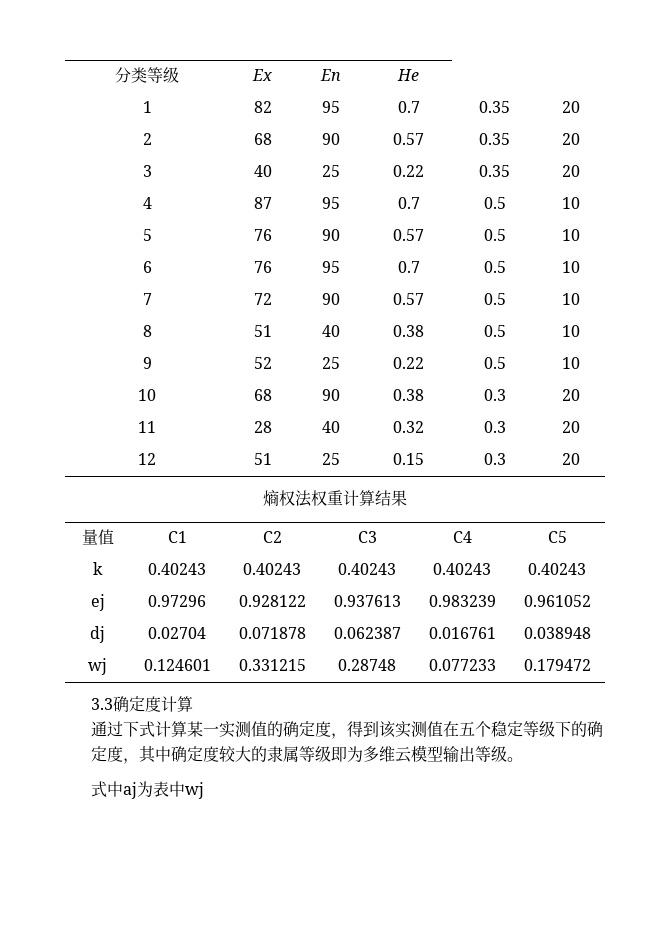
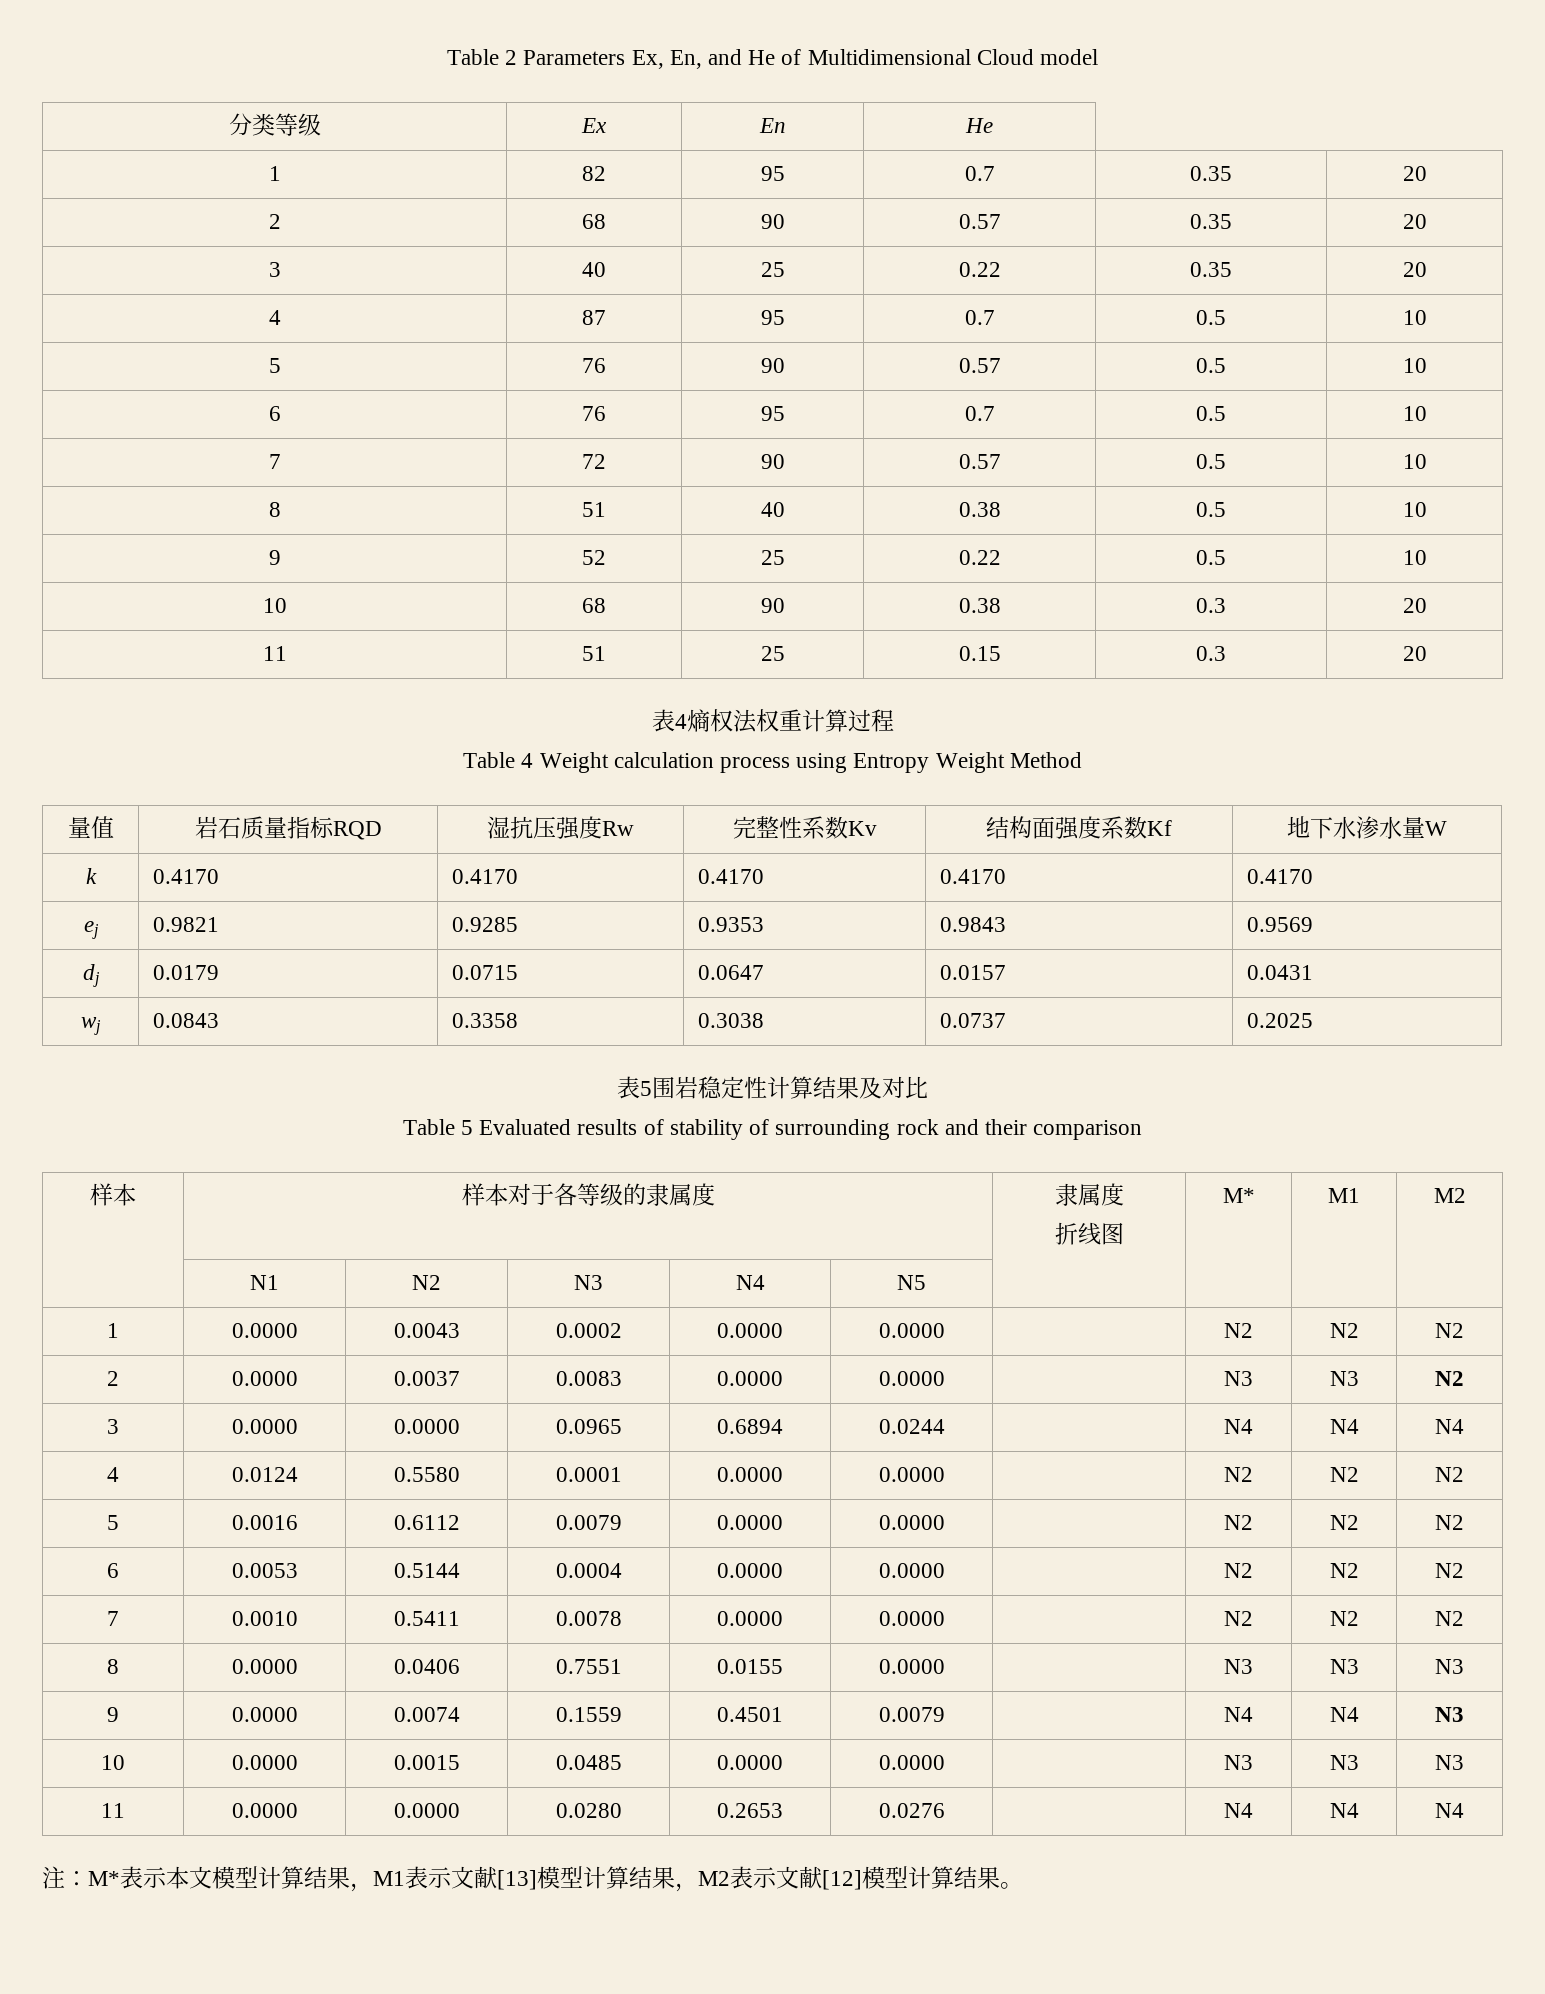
(115, 75) none -> [446,49,1099,69] Table 2 Parameters Ex, En, and He of Multidimensional Cloud model //
[253,421,272,433] [322,421,340,433] [393,421,424,433] [483,421,506,433] [562,421,580,433] [138,453,156,465] | 28 | 40 | 0.32 | 0.3 | 20 // 12 -> (287, 653) none
(580, 459) none -> [651,709,687,732] 表4
[375,490,407,506] [81,529,114,545] [167,531,187,543] [262,531,282,543] [357,531,377,543] [452,531,472,543] [547,531,567,543] [93,562,103,575] [148,563,206,575] [243,563,301,575] [338,563,396,575] [433,563,491,575] [528,563,586,575] [90,594,105,611] [148,595,206,607] [238,595,306,607] [333,595,401,607] [428,595,496,607] [523,595,591,607] [90,626,105,643] [148,627,206,639] [238,627,306,639] [333,627,401,639] [428,627,496,639] [523,627,591,639] [88,658,107,675] [143,659,211,671] [238,659,306,671] [338,659,396,671] [428,659,496,671] [523,659,591,671] [90,696,193,712] [90,721,603,739] [90,745,523,764] [90,781,204,799] 结果 // 量值 | C1 | C2 | C3 | C4 | C5 // k | 0.40243 | 0.40243 | 0.40243 | 0.40243 | 0.40243 // ej | 0.97296 | 0.928122 | 0.937613 | 0.983239 | 0.961052 // dj | 0.02704 | 0.071878 | 0.062387 | 0.016761 | 0.038948 // wj | 0.124601 | 0.331215 | 0.28748 | 0.077233 | 0.179472 // 3.3确定度计算 // 通过下式计算某一实测值的确定度，得到该实测值在五个稳定等级下的确定度，其中确定度较大的隶属等级即为多维云模型输出等级。 // 式中aj为表中wj -> [847,709,894,732] [463,752,1082,773] [67,816,114,839] [194,816,382,840] [487,816,634,840] [732,816,877,839] [986,816,1172,840] [1287,816,1447,839] [85,868,97,884] [153,869,220,884] [452,869,519,884] [698,869,765,884] [940,869,1007,884] [1247,869,1314,884] [83,921,99,939] [153,917,220,932] [452,917,519,932] [698,917,765,932] [940,917,1007,932] [1247,917,1314,932] [82,964,100,987] [153,965,220,980] [452,965,519,980] [698,965,765,980] [940,965,1007,980] [1247,965,1314,980] [81,1017,101,1035] [153,1013,220,1028] [452,1013,519,1028] [698,1013,765,1028] [940,1013,1007,1028] [1247,1013,1314,1028] [617,1076,928,1099] [402,1119,1143,1140] [90,1183,136,1206] [461,1183,715,1206] [1054,1183,1124,1206] [1054,1222,1124,1245] [1222,1188,1255,1203] [1328,1188,1360,1203] [1433,1188,1466,1203] [250,1275,279,1290] [412,1275,442,1290] [574,1275,603,1290] [735,1275,765,1290] [897,1275,926,1290] [107,1323,119,1338] [231,1323,298,1338] [393,1323,460,1338] [555,1323,622,1338] [717,1323,783,1338] [878,1323,945,1338] [1224,1323,1253,1338] [1329,1323,1359,1338] [1435,1323,1464,1338] [107,1371,119,1386] [231,1371,298,1386] [393,1371,460,1386] [555,1371,622,1386] [717,1371,783,1386] [878,1371,945,1386] [1224,1371,1253,1386] [1329,1371,1359,1386] [1435,1371,1464,1386] [107,1419,119,1434] [231,1419,298,1434] [393,1419,460,1434] [555,1419,622,1434] [717,1419,783,1434] [878,1419,945,1434] [1224,1419,1253,1434] [1329,1419,1359,1434] [1435,1419,1464,1434] [107,1467,119,1482] [231,1467,298,1482] [393,1467,460,1482] [555,1467,622,1482] [717,1467,783,1482] [878,1467,945,1482] [1224,1467,1253,1482] [1329,1467,1359,1482] [1435,1467,1464,1482] [107,1515,119,1530] [231,1515,298,1530] [393,1515,460,1530] [555,1515,622,1530] [717,1515,783,1530] [878,1515,945,1530] [1224,1515,1253,1530] [1329,1515,1359,1530] [1435,1515,1464,1530] [107,1563,119,1578] [231,1563,298,1578] [393,1563,460,1578] [555,1563,622,1578] [717,1563,783,1578] [878,1563,945,1578] [1224,1563,1253,1578] [1329,1563,1359,1578] [1435,1563,1464,1578] [107,1611,119,1626] [231,1611,298,1626] [393,1611,460,1626] [555,1611,622,1626] [717,1611,783,1626] [878,1611,945,1626] [1224,1611,1253,1626] [1329,1611,1359,1626] [1435,1611,1464,1626] [107,1659,119,1674] [231,1659,298,1674] [393,1659,460,1674] [555,1659,622,1674] [717,1659,783,1674] [878,1659,945,1674] [1224,1659,1253,1674] [1329,1659,1359,1674] [1435,1659,1464,1674] [107,1707,119,1722] [231,1707,298,1722] [393,1707,460,1722] [555,1707,622,1722] [717,1707,783,1722] [878,1707,945,1722] [1224,1707,1253,1722] [1329,1707,1359,1722] [1435,1707,1464,1722] [101,1755,125,1770] [231,1755,298,1770] [393,1755,460,1770] [555,1755,622,1770] [717,1755,783,1770] [878,1755,945,1770] [1224,1755,1253,1770] [1329,1755,1359,1770] [1435,1755,1464,1770] [101,1803,125,1818] [231,1803,298,1818] [393,1803,460,1818] [555,1803,622,1818] [717,1803,783,1818] [878,1803,945,1818] [1224,1803,1253,1818] [1329,1803,1359,1818] [1435,1803,1464,1818] [42,1866,1023,1892] 过程 // Table 4 Weight calculation process using Entropy Weight Method // 量值 | 岩石质量指标RQD | 湿抗压强度Rw | 完整性系数Kv | 结构面强度系数Kf | 地下水渗水量W // k | 0.4170 | 0.4170 | 0.4170 | 0.4170 | 0.4170 // ej | 0.9821 | 0.9285 | 0.9353 | 0.9843 | 0.9569 // dj | 0.0179 | 0.0715 | 0.0647 | 0.0157 | 0.0431 // wj | 0.0843 | 0.3358 | 0.3038 | 0.0737 | 0.2025 // 表5围岩稳定性计算结果及对比 // Table 5 Evaluated results of stability of surrounding rock and their comparison // 样本 | 样本对于各等级的隶属度 | 隶属度 // 折线图 | M* | M1 | M2 // | N1 | N2 | N3 | N4 | N5 | | | | // 1 | 0.0000 | 0.0043 | 0.0002 | 0.0000 | 0.0000 | | N2 | N2 | N2 // 2 | 0.0000 | 0.0037 | 0.0083 | 0.0000 | 0.0000 | | N3 | N3 | N2 // 3 | 0.0000 | 0.0000 | 0.0965 | 0.6894 | 0.0244 | | N4 | N4 | N4 // 4 | 0.0124 | 0.5580 | 0.0001 | 0.0000 | 0.0000 | | N2 | N2 | N2 // 5 | 0.0016 | 0.6112 | 0.0079 | 0.0000 | 0.0000 | | N2 | N2 | N2 // 6 | 0.0053 | 0.5144 | 0.0004 | 0.0000 | 0.0000 | | N2 | N2 | N2 // 7 | 0.0010 | 0.5411 | 0.0078 | 0.0000 | 0.0000 | | N2 | N2 | N2 // 8 | 0.0000 | 0.0406 | 0.7551 | 0.0155 | 0.0000 | | N3 | N3 | N3 // 9 | 0.0000 | 0.0074 | 0.1559 | 0.4501 | 0.0079 | | N4 | N4 | N3 // 10 | 0.0000 | 0.0015 | 0.0485 | 0.0000 | 0.0000 | | N3 | N3 | N3 // 11 | 0.0000 | 0.0000 | 0.0280 | 0.2653 | 0.0276 | | N4 | N4 | N4 // 注：M*表示本文模型计算结果，M1表示文献[13]模型计算结果，M2表示文献[12]模型计算结果。

